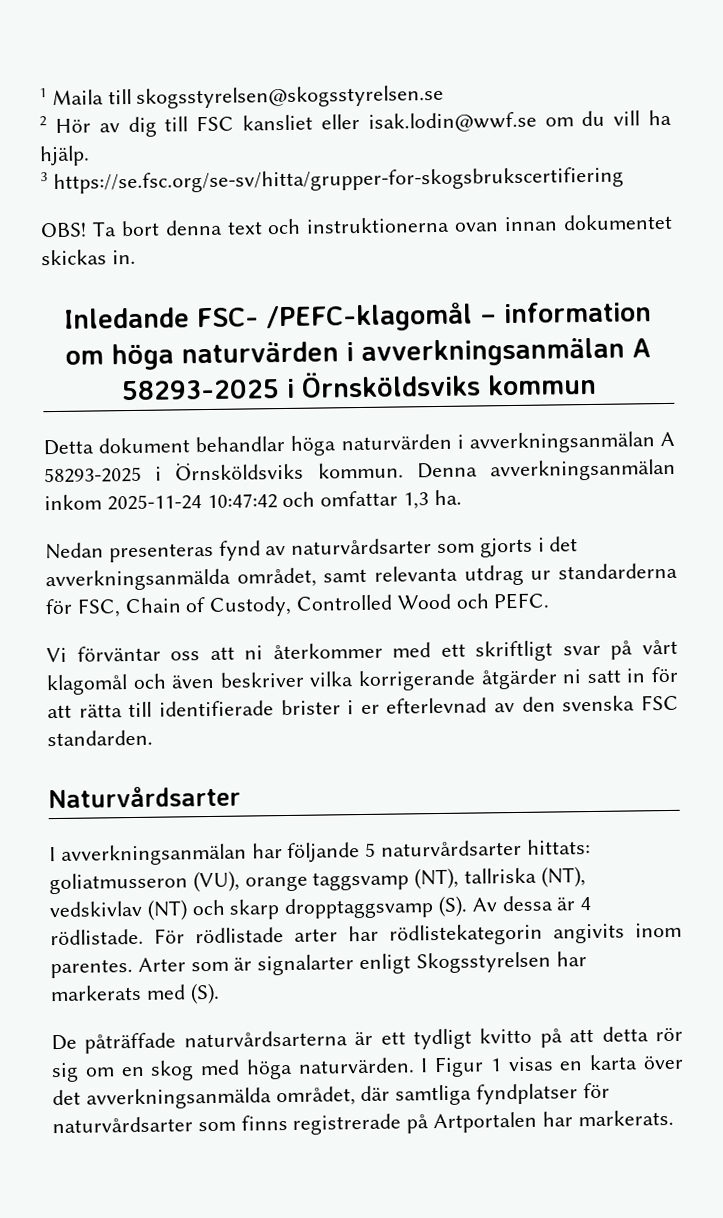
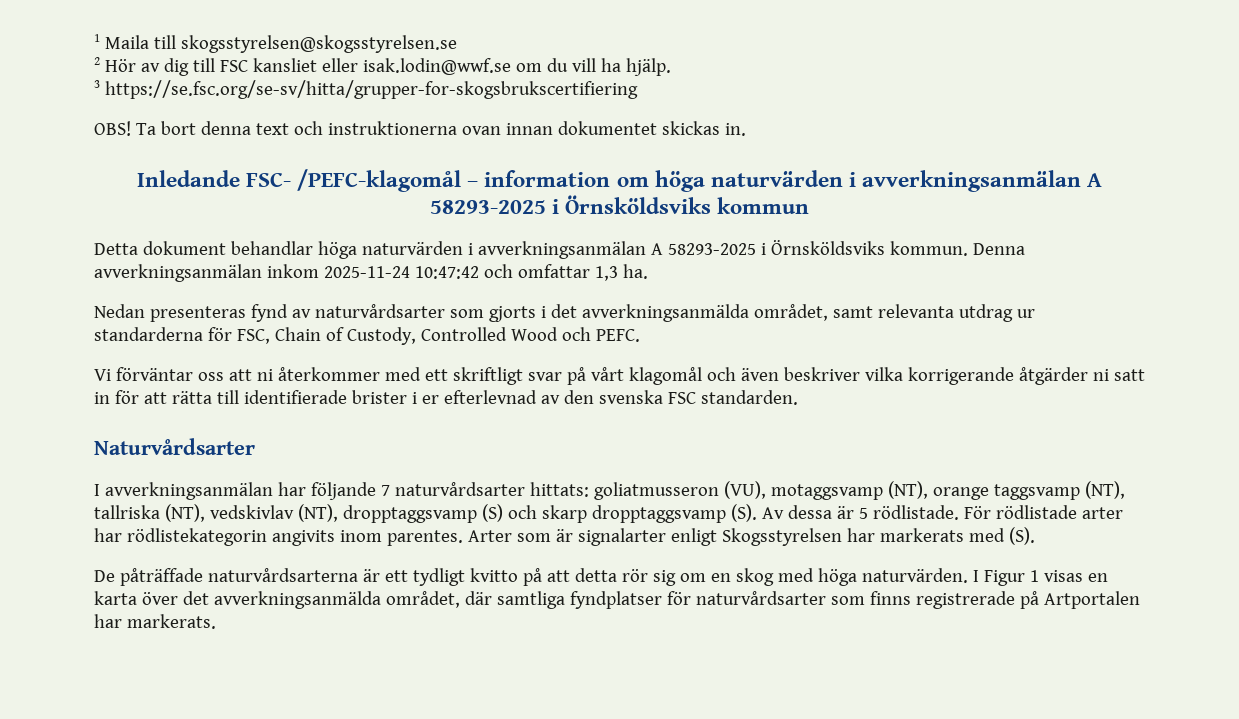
[365,842,377,857] 5 -> [380,485,390,496] 7
(240, 881) none -> [770,481,928,500] motaggsvamp (NT),
[146,899,188,921] (NT) -> [297,504,503,523] (NT), dropptaggsvamp (S)
[580,897,592,911] 4 -> [858,508,868,519] 5

